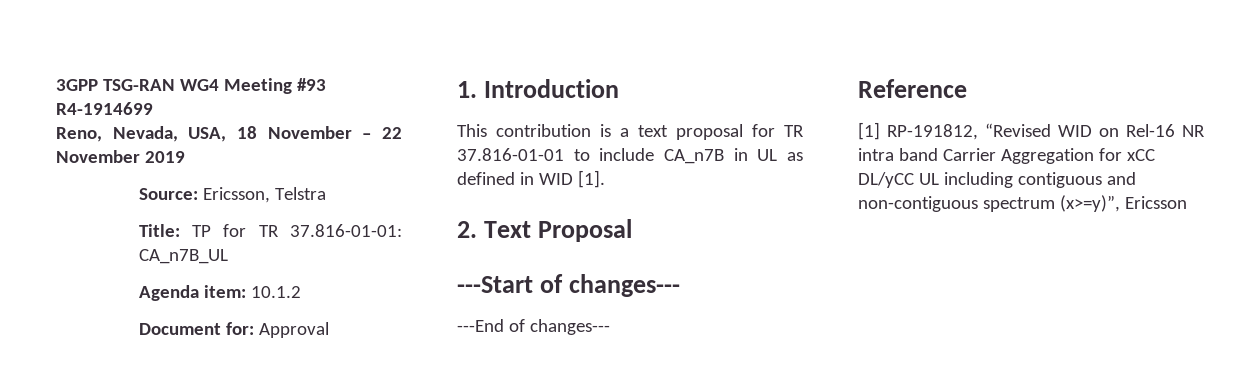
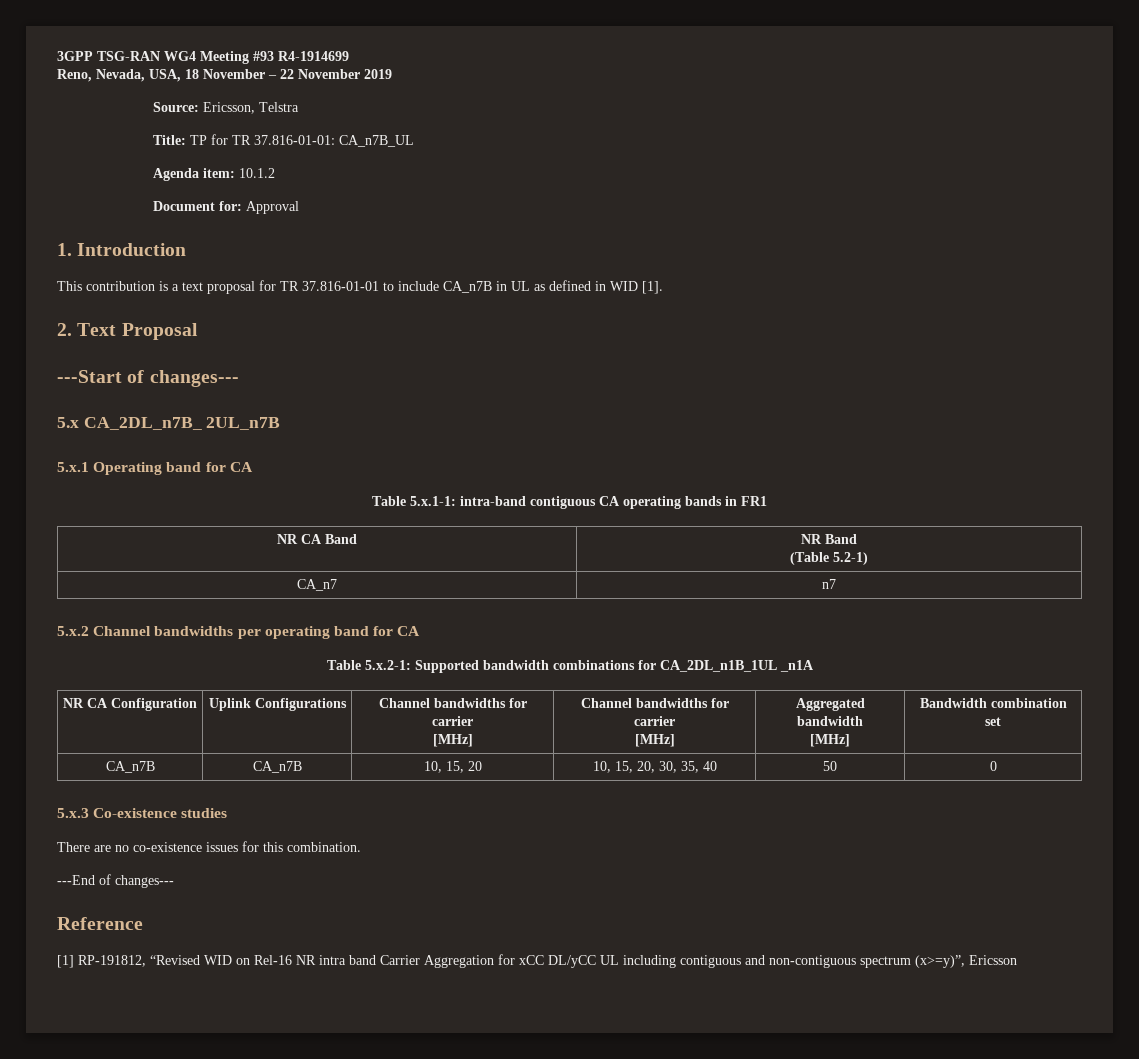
(681, 285) none -> [57,417,281,430] [57,462,253,475] [372,496,767,509] [277,534,358,544] [801,534,857,544] [790,552,868,565] [297,579,337,591] [822,579,836,589] [57,626,421,639] [326,660,814,673] [63,698,197,711] [208,698,347,711] [378,698,527,708] [432,716,474,726] [432,734,473,747] [580,698,729,708] [634,716,675,726] [634,734,675,747] [795,698,865,711] [797,716,863,726] [810,734,850,747] [919,698,1067,708] [985,717,1001,726] [105,761,155,773] [252,761,302,773] [423,761,482,773] [592,761,717,773] [823,761,837,771] [989,761,997,771] [57,808,228,818] [57,841,361,852] // 5.x CA_2DL_n7B_ 2UL_n7B // 5.x.1 Operating band for CA // Table 5.x.1-1: intra-band contiguous CA operating bands in FR1 // NR CA Band | NR Band // (Table 5.2-1) // CA_n7 | n7 // 5.x.2 Channel bandwidths per operating band for CA // Table 5.x.2-1: Supported bandwidth combinations for CA_2DL_n1B_1UL _n1A // NR CA Configuration | Uplink Configurations | Channel bandwidths for carrier // [MHz] | Channel bandwidths for carrier // [MHz] | Aggregated bandwidth // [MHz] | Bandwidth combination set // CA_n7B | CA_n7B | 10, 15, 20 | 10, 15, 20, 30, 35, 40 | 50 | 0 // 5.x.3 Co-existence studies // There are no co-existence issues for this combination.

